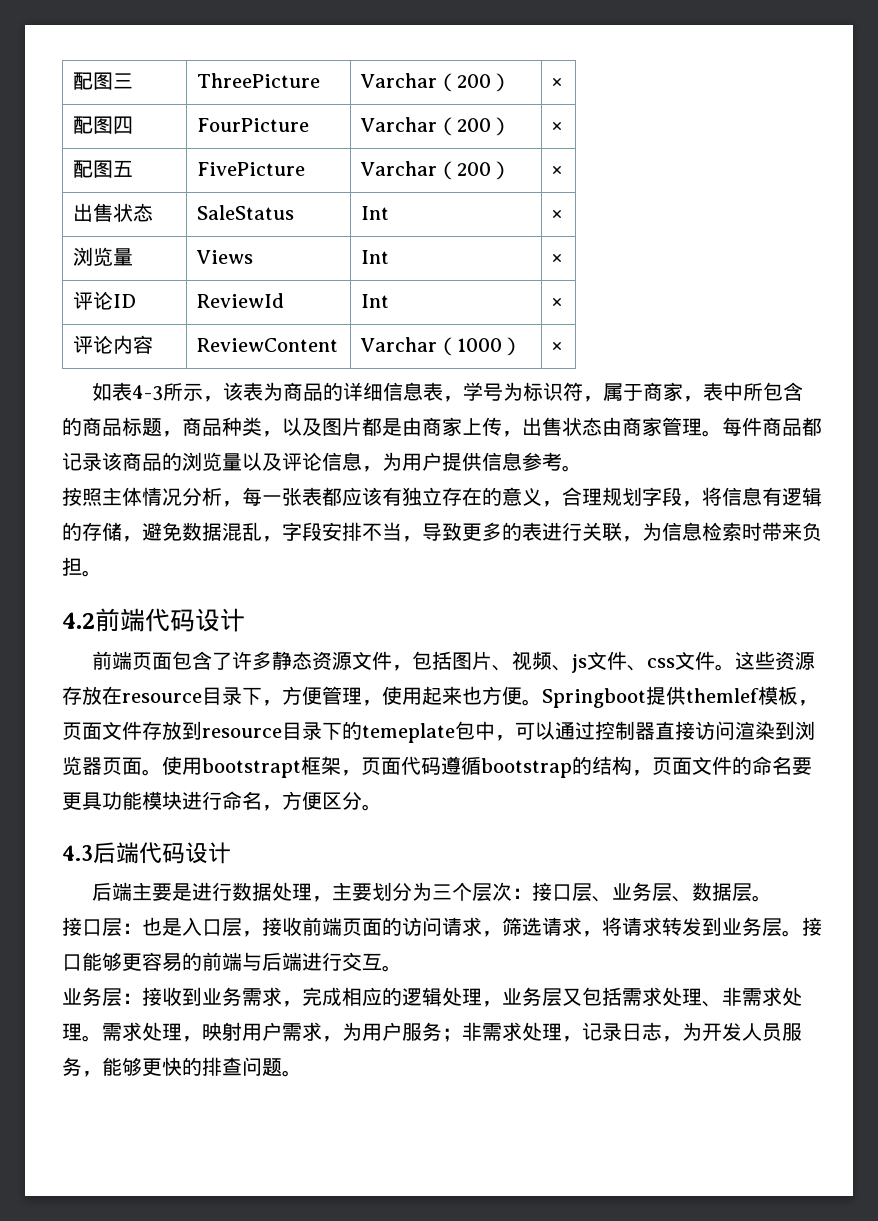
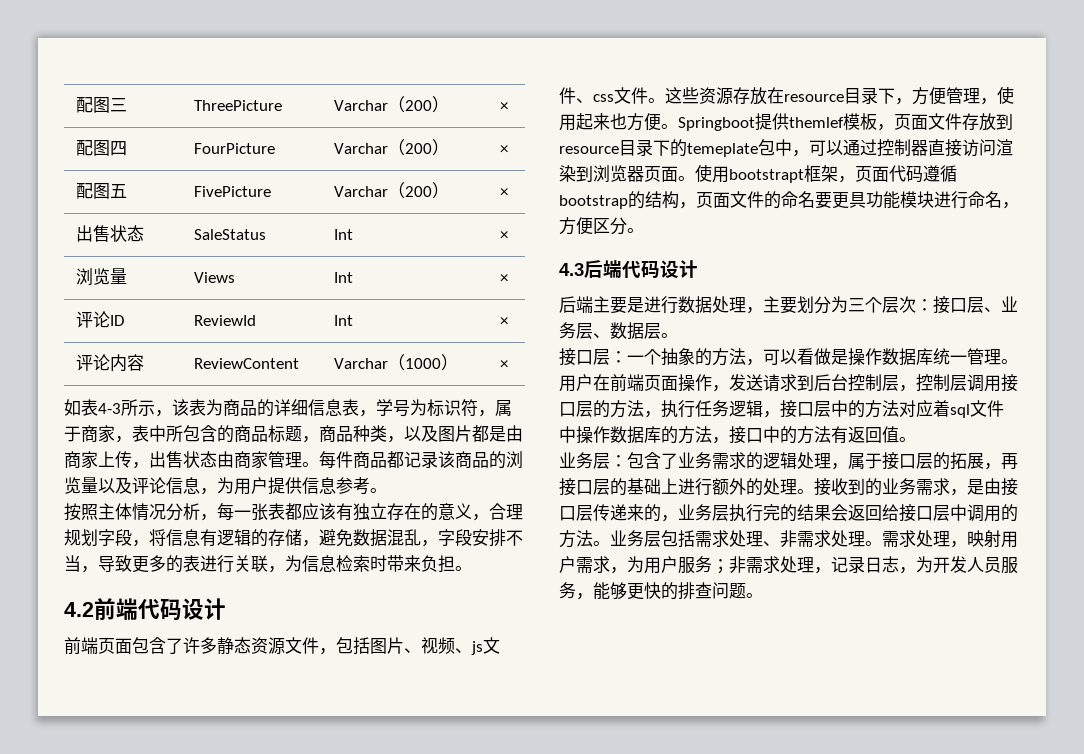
[142,917,822,937] [62,952,382,972] 也是入口层，接收前端页面的访问请求，筛选请求，将请求转发到业务层。接口能够更容易的前端与后端进行交互 -> [627,348,1018,366] [559,374,1018,392] [559,400,1004,418] [559,426,899,444] 一个抽象的方法，可以看做是操作数据库统一管理。用户在前端页面操作，发送请求到后台控制层，控制层调用接口层的方法，执行任务逻辑，接口层中的方法对应着sql文件中操作数据库的方法，接口中的方法有返回值
[142,987,382,1007] 接收到业务需求，完成相应 -> [627,452,746,469] 包含了业务需求
[502,987,582,1007] 业务层又 -> [848,452,1018,470] [559,478,1018,496] [559,504,1018,522] [559,530,661,548] 属于接口层的拓展，再接口层的基础上进行额外的处理。接收到的业务需求，是由接口层传递来的，业务层执行完的结果会返回给接口层中调用的方法。业务层

